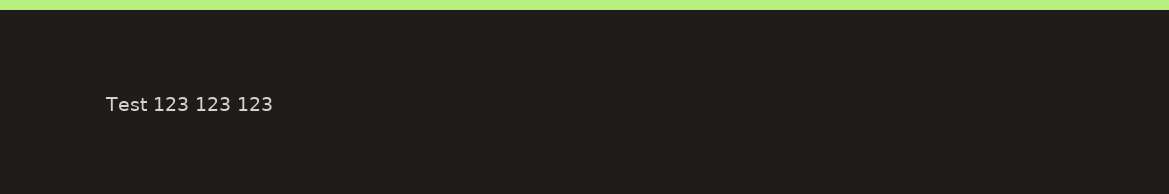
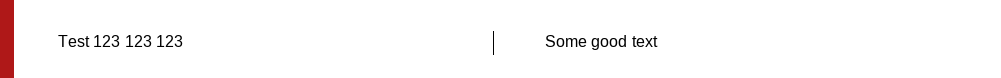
(273, 104) none -> [544,35,658,50] // Some good text

